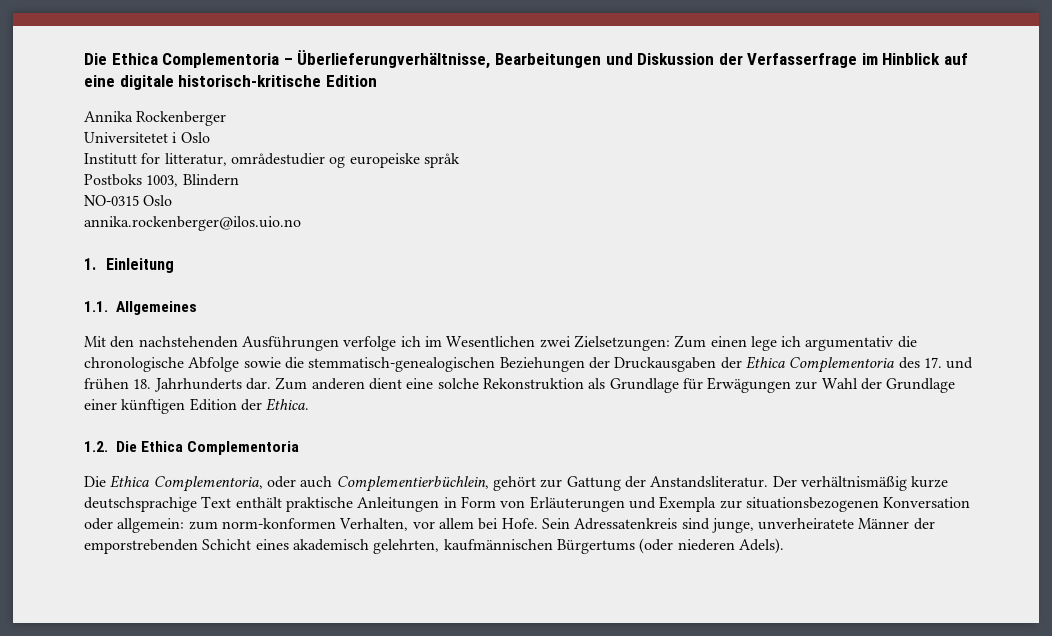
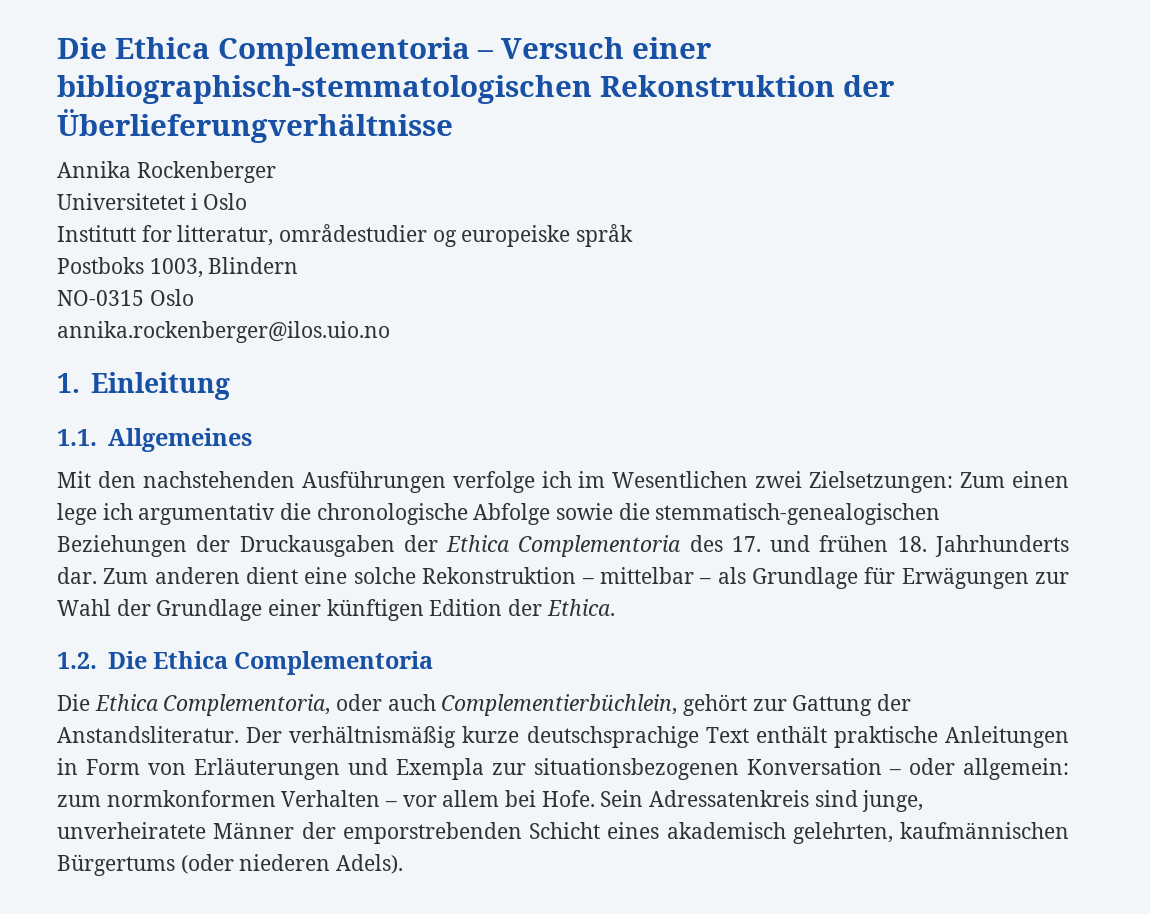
[297,50,969,69] [84,75,377,90] Überlieferungverhältnisse, Bearbeitungen und Diskussion der Verfasserfrage im Hinblick auf eine digitale historisch-kritische Edition -> [501,37,711,59] [57,75,894,104] [57,109,453,143] Versuch einer bibliographisch-stemmatologischen Rekonstruktion der Überlieferungverhältnisse
(584, 384) none -> [581,567,712,584] – mittelbar –
(971, 502) none -> [889,769,901,775] –
[221,518,409,531] norm-konformen Verhalten, -> [106,790,398,807] normkonformen Verhalten –

